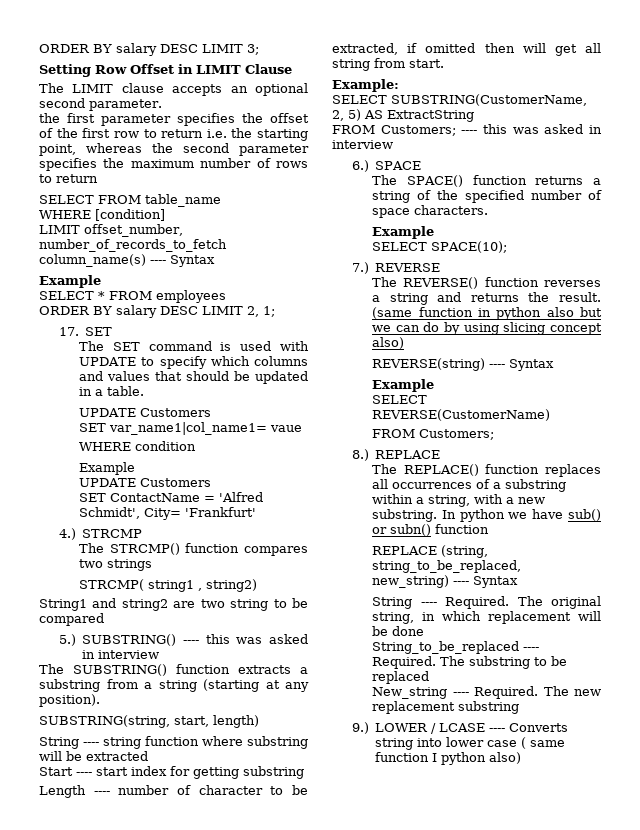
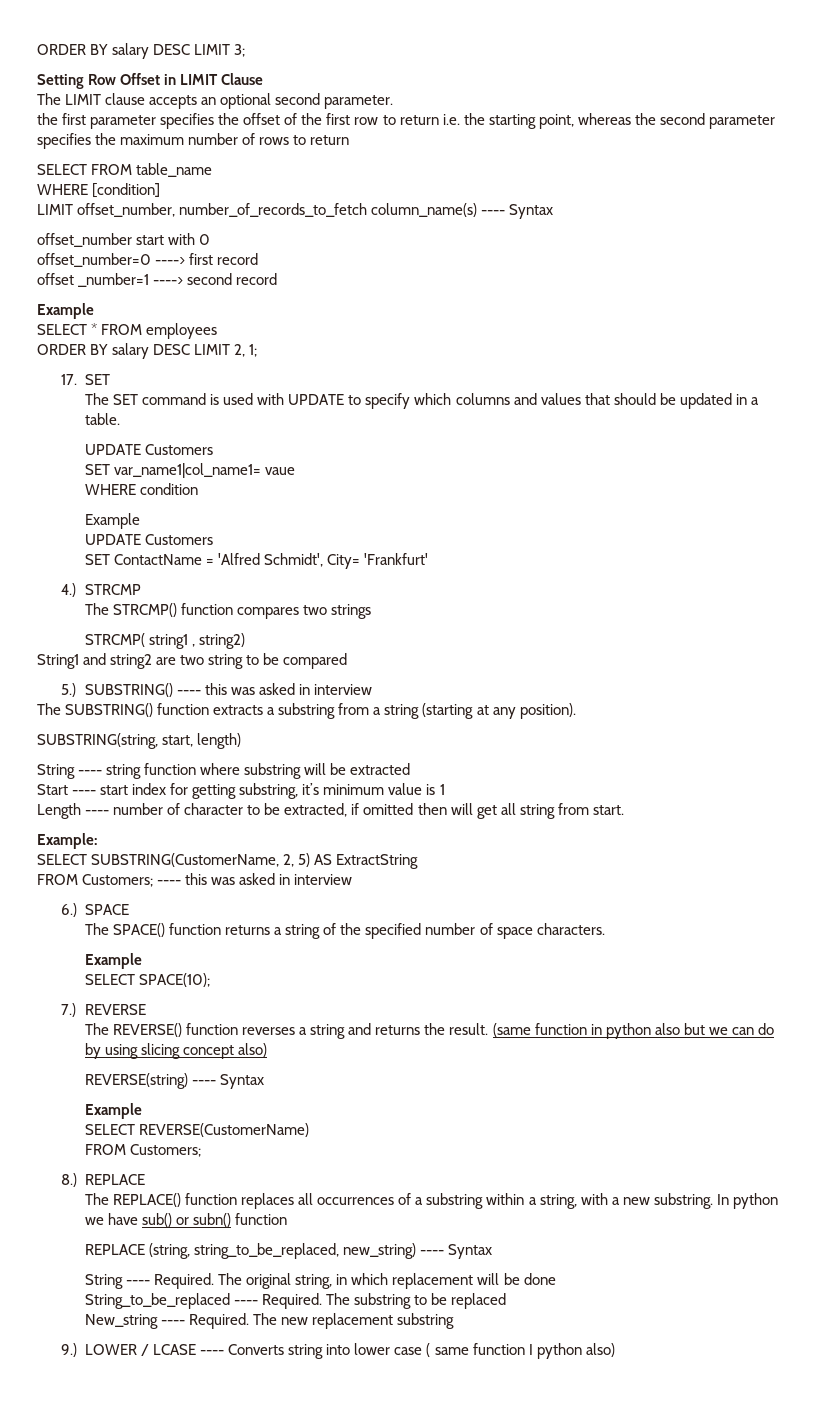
(215, 261) none -> [37,233,211,247] [37,253,259,267] [37,273,278,287] // offset_number start with 0 // offset_number=0 ----> first record // offset _number=1 ----> second record
[243,766,304,779] substring -> [239,783,445,799] substring, it’s minimum value is 1

